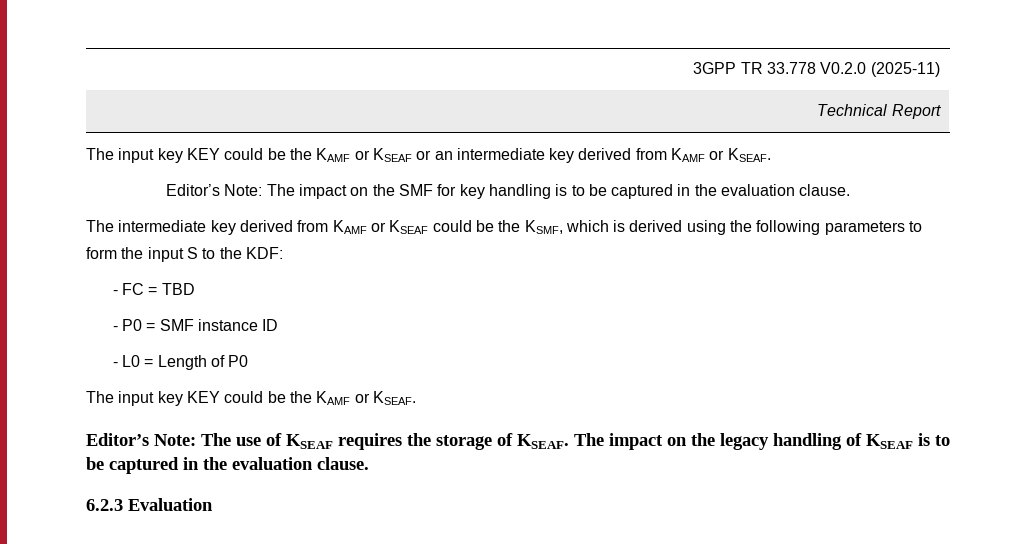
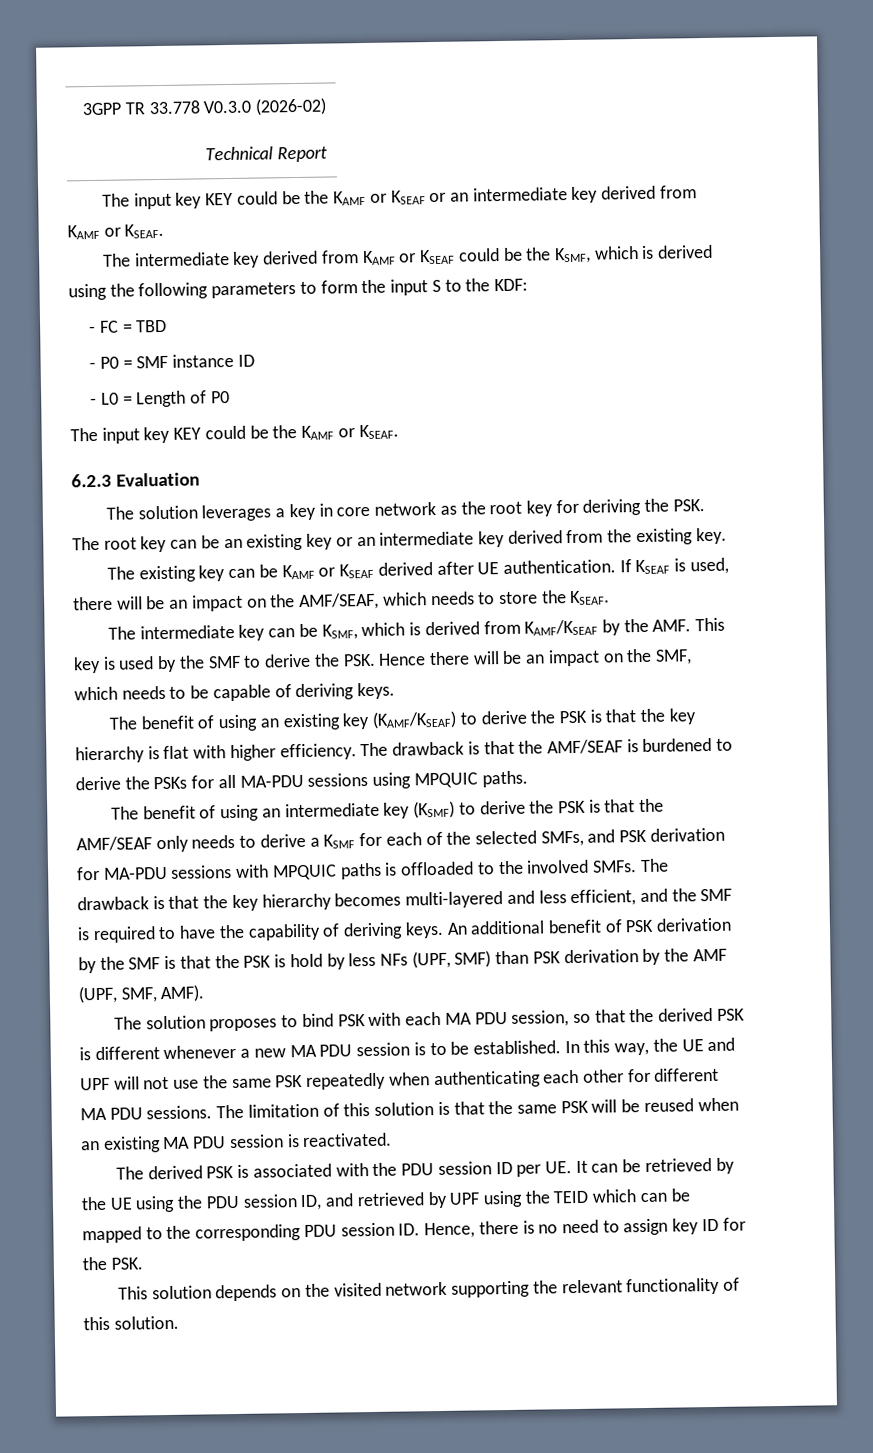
[820,62,940,77] V0.2.0 (2025-11) -> [203,97,328,116] V0.3.0 (2026-02)
[165,184,851,199] // Editor’s Note: The impact on the SMF for key handling is to be captured in the evaluation clause. -> (165, 231) none
[86,433,950,450] [86,457,369,474] [86,498,213,511] Editor’s Note: The use of KSEAF requires the storage of KSEAF. The impact on the legacy handling of KSEAF is to be captured in the evaluation clause. // 6.2.3 Evaluation -> [71,472,201,488] [105,498,705,522] [72,527,727,553] [106,557,729,583] [73,590,611,612] [107,617,726,641] [73,648,693,674] [74,682,396,702] [108,708,696,732] [75,737,734,764] [75,770,528,791] [110,798,665,822] [76,827,725,853] [77,858,669,881] [77,888,733,912] [77,917,733,944] [78,948,727,974] [78,984,206,1004] [113,1007,745,1032] [79,1037,736,1061] [80,1067,720,1091] [80,1097,739,1121] [81,1132,393,1153] [115,1157,735,1180] [81,1188,690,1213] [82,1217,746,1244] [82,1256,143,1271] [117,1277,740,1302] [83,1315,179,1331] 6.2.3 Evaluation // The solution leverages a key in core network as the root key for deriving the PSK. The root key can be an existing key or an intermediate key derived from the existing key. // The existing key can be KAMF or KSEAF derived after UE authentication. If KSEAF is used, there will be an impact on the AMF/SEAF, which needs to store the KSEAF. // The intermediate key can be KSMF, which is derived from KAMF/KSEAF by the AMF. This key is used by the SMF to derive the PSK. Hence there will be an impact on the SMF, which needs to be capable of deriving keys. // The benefit of using an existing key (KAMF/KSEAF) to derive the PSK is that the key hierarchy is flat with higher efficiency. The drawback is that the AMF/SEAF is burdened to derive the PSKs for all MA-PDU sessions using MPQUIC paths. // The benefit of using an intermediate key (KSMF) to derive the PSK is that the AMF/SEAF only needs to derive a KSMF for each of the selected SMFs, and PSK derivation for MA-PDU sessions with MPQUIC paths is offloaded to the involved SMFs. The drawback is that the key hierarchy becomes multi-layered and less efficient, and the SMF is required to have the capability of deriving keys. An additional benefit of PSK derivation by the SMF is that the PSK is hold by less NFs (UPF, SMF) than PSK derivation by the AMF (UPF, SMF, AMF). // The solution proposes to bind PSK with each MA PDU session, so that the derived PSK is different whenever a new MA PDU session is to be established. In this way, the UE and UPF will not use the same PSK repeatedly when authenticating each other for different MA PDU sessions. The limitation of this solution is that the same PSK will be reused when an existing MA PDU session is reactivated. // The derived PSK is associated with the PDU session ID per UE. It can be retrieved by the UE using the PDU session ID, and retrieved by UPF using the TEID which can be mapped to the corresponding PDU session ID. Hence, there is no need to assign key ID for the PSK. // This solution depends on the visited network supporting the relevant functionality of this solution.

